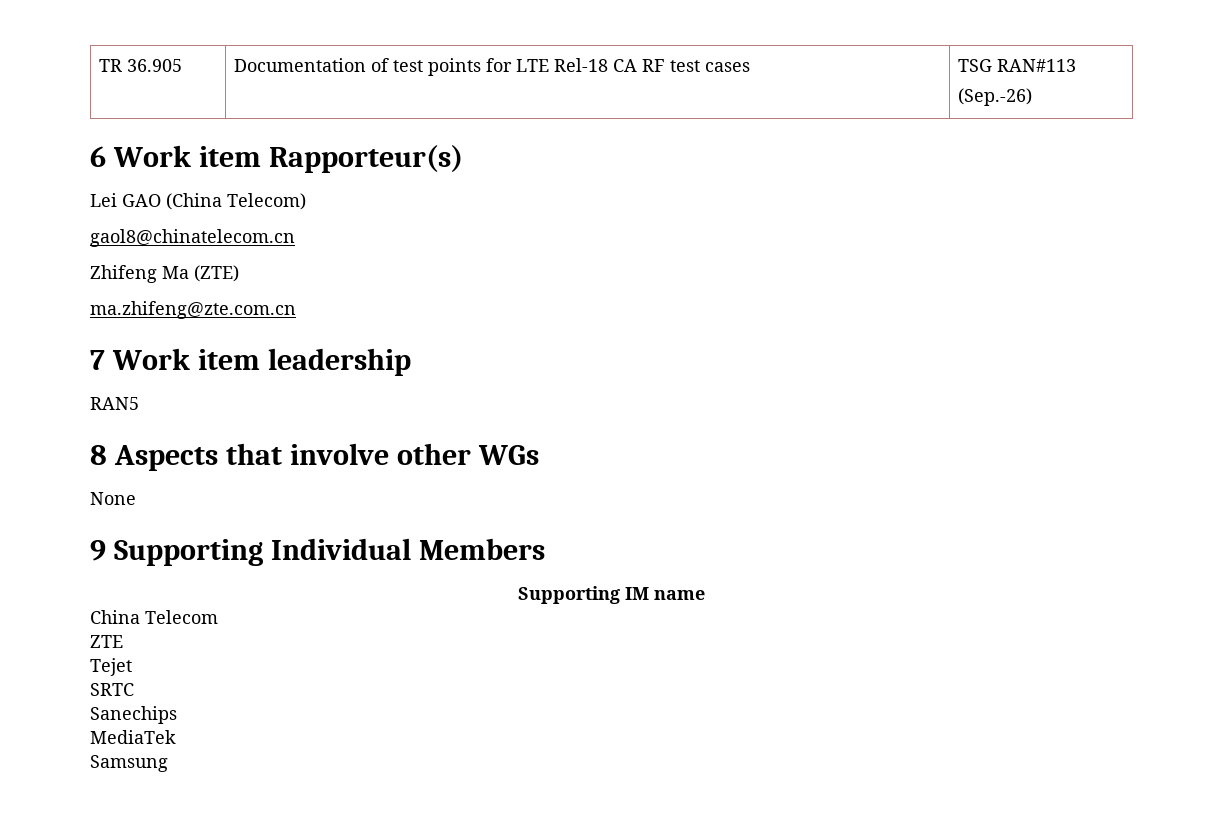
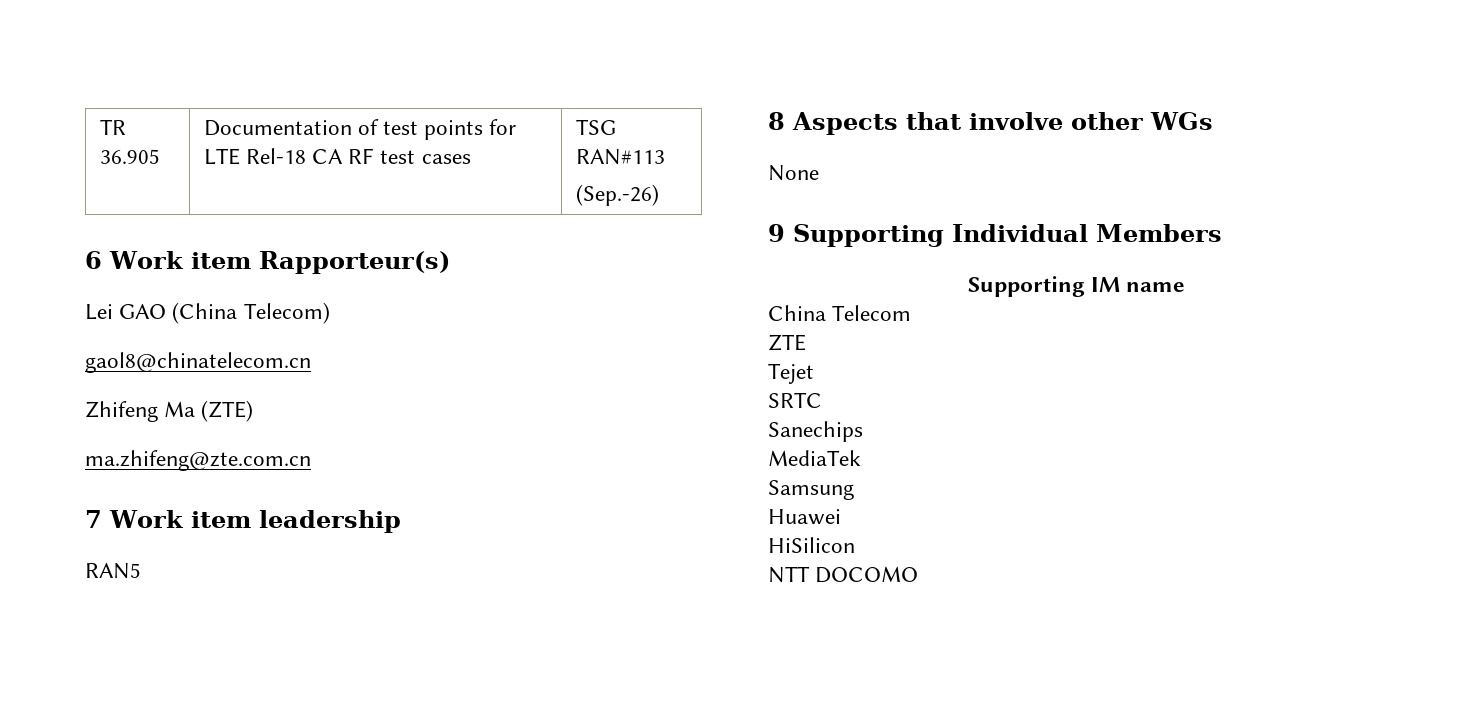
(168, 763) none -> [768,509,841,525] [768,537,855,553] [768,566,919,583] // Huawei // HiSilicon // NTT DOCOMO

